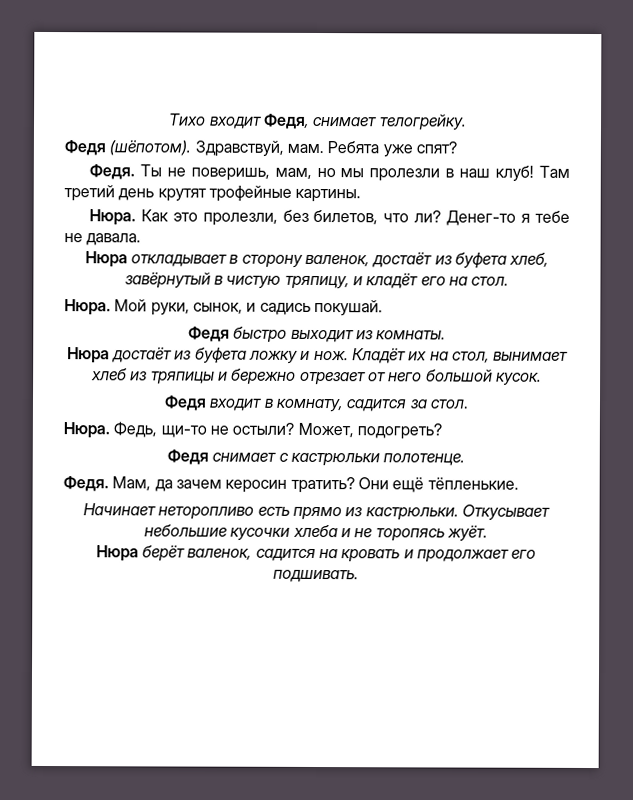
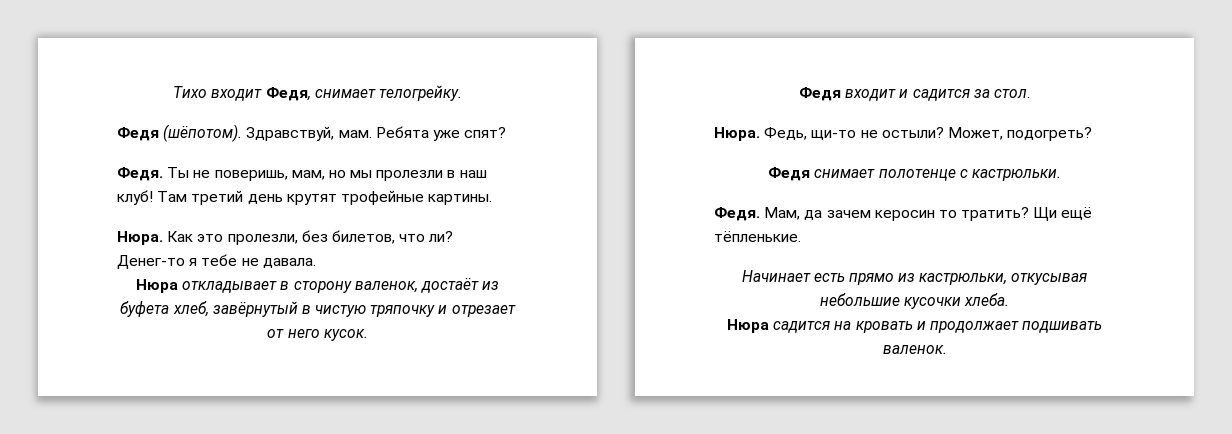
[284,273,510,290] [64,299,383,317] [187,326,447,343] [66,347,569,364] [91,368,297,385] тряпицу, и кладёт его на стол. // Нюра. Мой руки, сынок, и садись покушай. // Федя быстро выходит из комнаты. // Нюра достаёт из буфета ложку и нож. Кладёт их на стол, вынимает хлеб из тряпицы и бережно -> [370,305,448,317] тряпочку и
[425,369,493,382] большой -> (320, 333) none
[263,398,344,413] в комнату, -> [899,89,909,98] и
[278,452,466,467] с кастрюльки полотенце. -> [878,169,1061,181] полотенце с кастрюльки.
[290,476,389,494] тратить? Они -> [938,207,1058,221] то тратить? Щи
[158,506,255,520] неторопливо -> (811, 276) none
[365,504,550,521] [144,524,488,542] [95,545,253,562] кастрюльки. Откусывает небольшие кусочки хлеба и не торопясь жуёт. // Нюра берёт валенок, -> [919,273,1088,285] [819,293,1010,309] [726,319,769,333] кастрюльки, откусывая небольшие кусочки хлеба. // Нюра
[511,549,537,559] [273,569,359,583] его подшивать. -> [1022,321,1103,333] [882,345,947,354] подшивать валенок.

